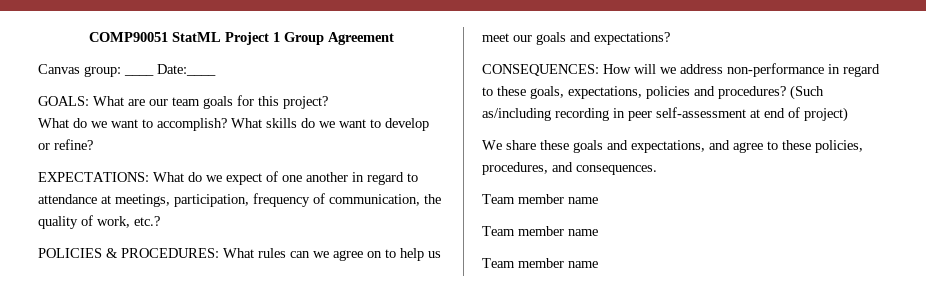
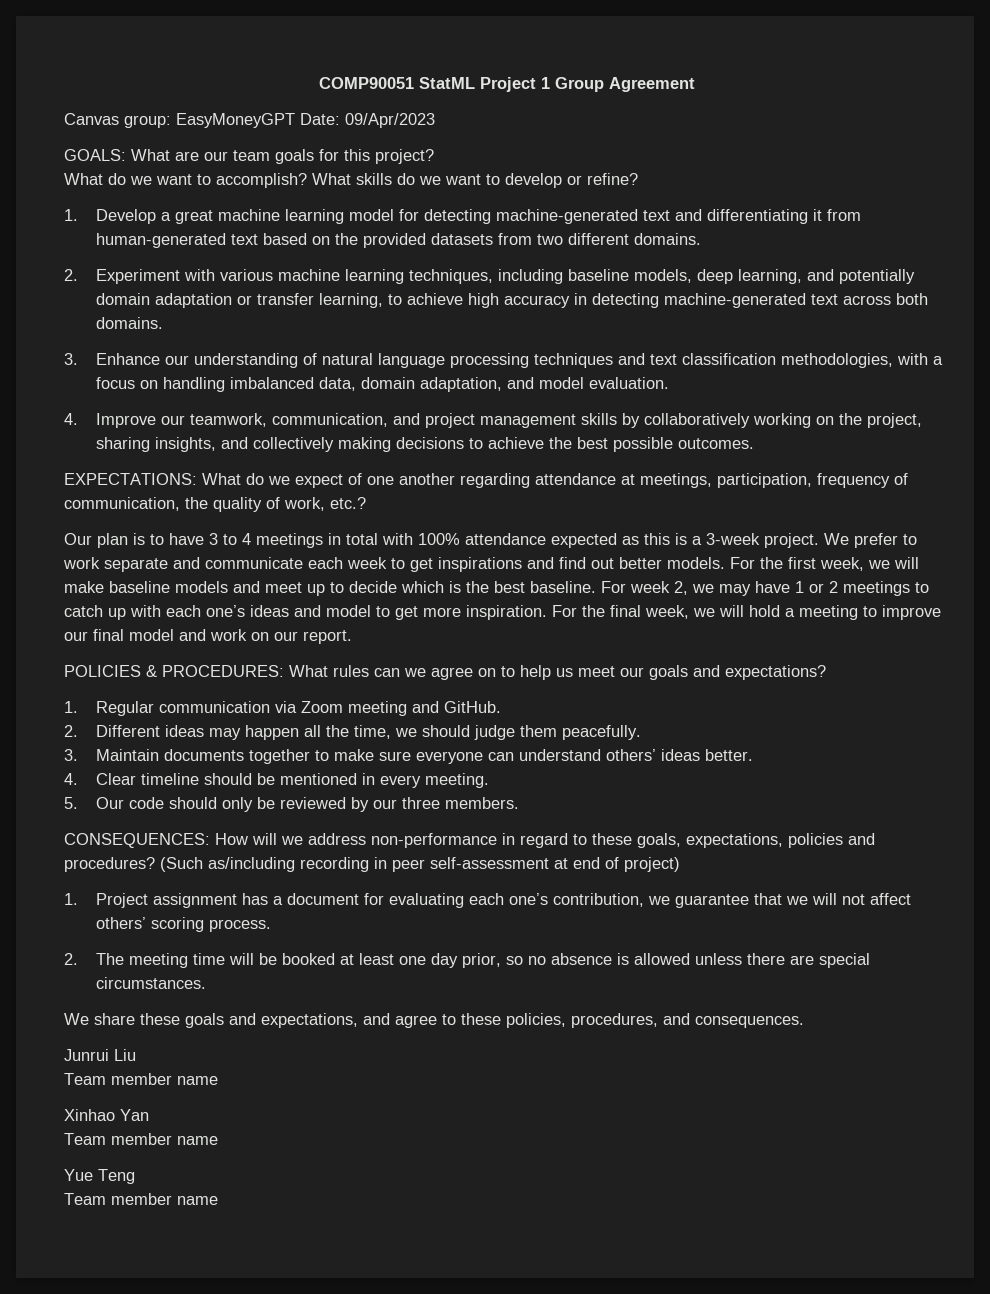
[124,64,216,76] ____ Date:____ -> [176,113,435,128] EasyMoneyGPT Date: 09/Apr/2023
(93, 144) none -> [64,209,861,224] [95,233,701,248] [64,269,915,284] [95,293,928,308] [95,317,163,329] [64,353,943,368] [95,377,669,392] [64,413,922,428] [95,437,754,452] // 1. Develop a great machine learning model for detecting machine-generated text and differentiating it from human-generated text based on the provided datasets from two different domains. // 2. Experiment with various machine learning techniques, including baseline models, deep learning, and potentially domain adaptation or transfer learning, to achieve high accuracy in detecting machine-generated text across both domains. // 3. Enhance our understanding of natural language processing techniques and text classification methodologies, with a focus on handling imbalanced data, domain adaptation, and model evaluation. // 4. Improve our teamwork, communication, and project management skills by collaboratively working on the project, sharing insights, and collectively making decisions to achieve the best possible outcomes.
[352,172,418,185] in regard to -> [460,473,530,488] regarding
(160, 221) none -> [64,533,917,548] [63,557,919,572] [64,581,929,596] [64,605,941,620] [64,629,352,644] // Our plan is to have 3 to 4 meetings in total with 100% attendance expected as this is a 3-week project. We prefer to work separate and communicate each week to get inspirations and find out better models. For the first week, we will make baseline models and meet up to decide which is the best baseline. For week 2, we may have 1 or 2 meetings to catch up with each one’s ideas and model to get more inspiration. For the final week, we will hold a meeting to improve our final model and work on our report.
(670, 38) none -> [64,701,501,716] [64,725,641,740] [64,749,753,764] [64,773,489,788] [64,797,519,812] // 1. Regular communication via Zoom meeting and GitHub. // 2. Different ideas may happen all the time, we should judge them peacefully. // 3. Maintain documents together to make sure everyone can understand others’ ideas better. // 4. Clear timeline should be mentioned in every meeting. // 5. Our code should only be reviewed by our three members.
(848, 114) none -> [64,893,911,908] [95,917,271,932] [64,953,870,968] [95,977,206,989] // 1. Project assignment has a document for evaluating each one’s contribution, we guarantee that we will not affect others’ scoring process. // 2. The meeting time will be booked at least one day prior, so no absence is allowed unless there are special circumstances.
[482,194,598,204] [482,226,598,236] [482,258,598,268] Team member name // Team member name // Team member name -> [64,1049,136,1061] [64,1073,218,1085] [64,1109,149,1121] [64,1133,218,1145] [64,1169,135,1184] [64,1193,218,1205] Junrui Liu // Team member name // Xinhao Yan // Team member name // Yue Teng // Team member name

